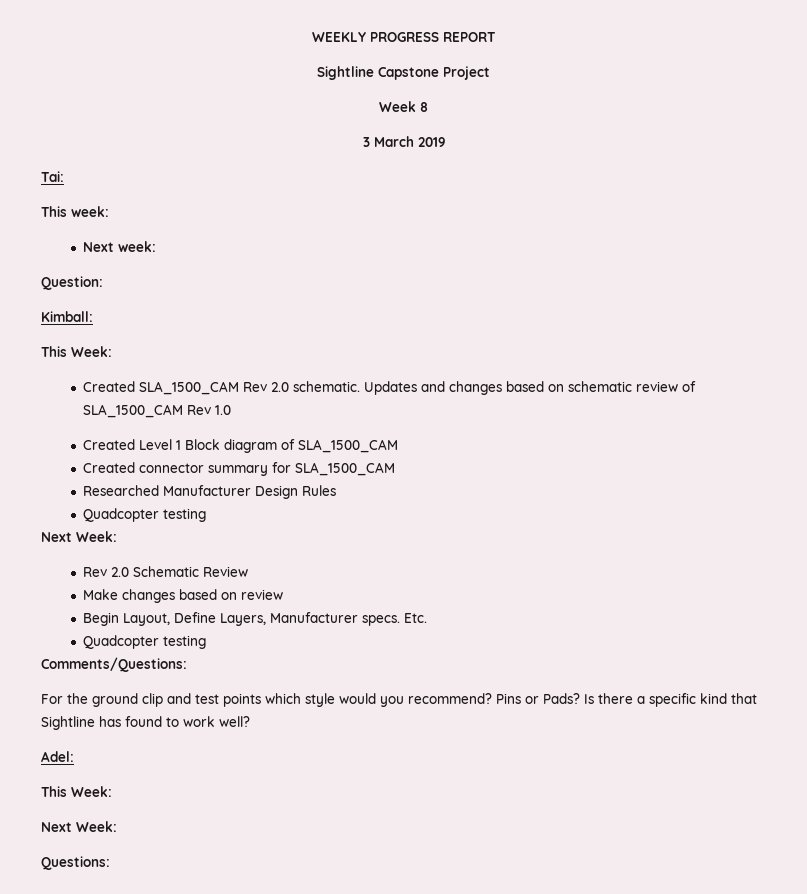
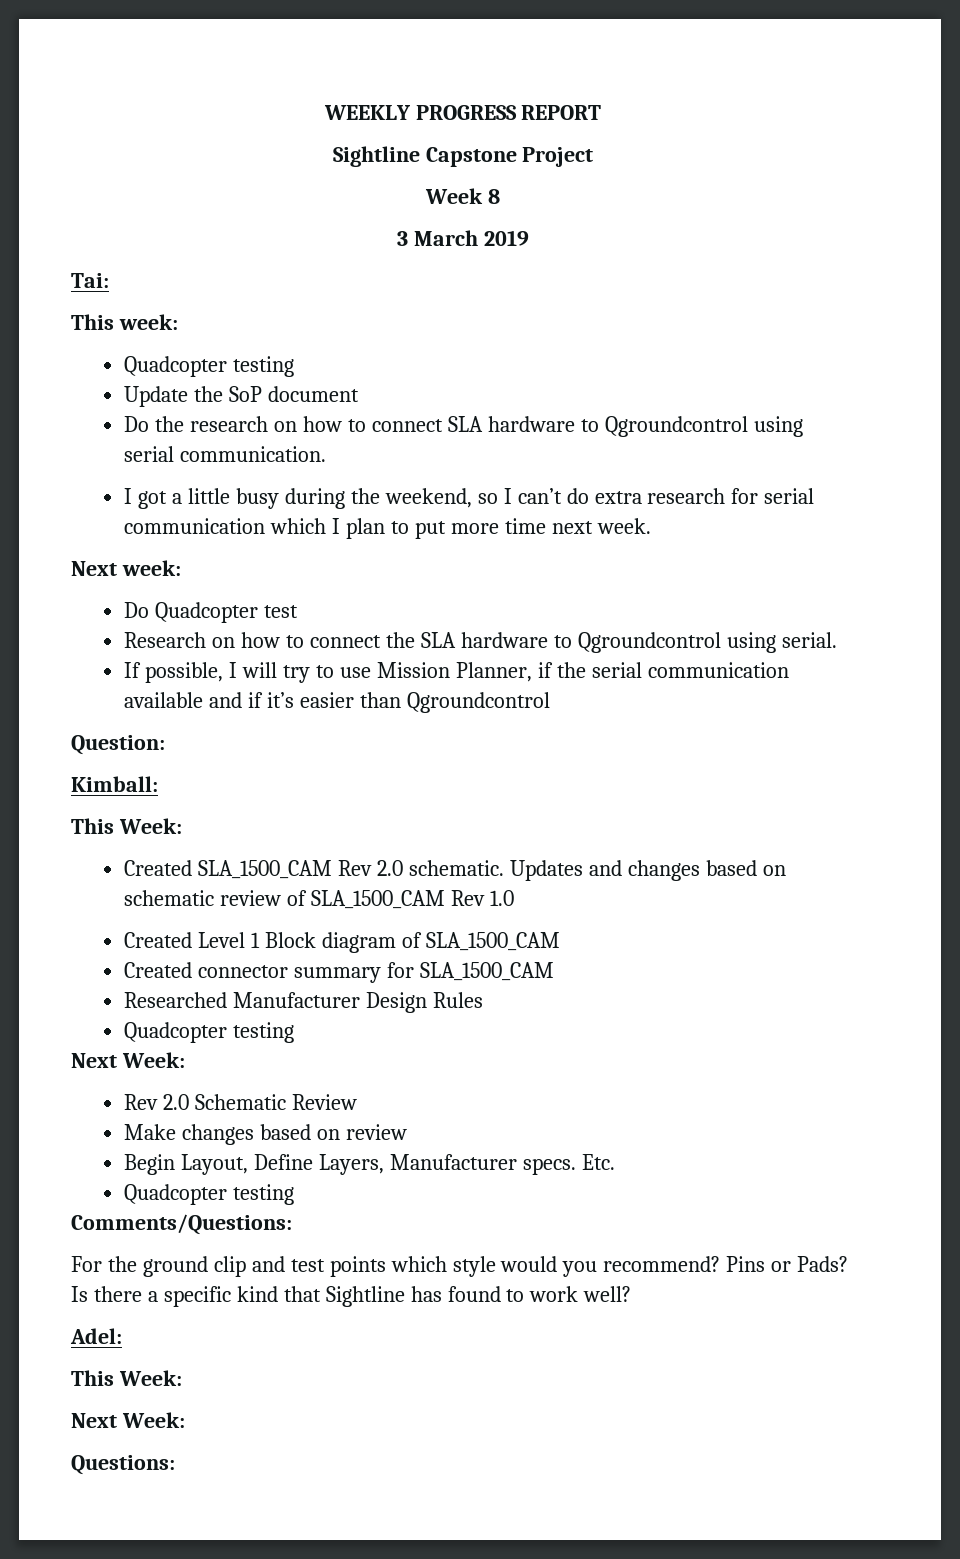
[82,241,156,252] Next week: -> [124,356,295,377] [124,386,360,407] [124,416,803,437] [124,446,327,462] [124,488,815,509] [124,518,651,539] [71,560,181,576] [124,602,299,623] [124,632,837,653] [124,662,789,683] [124,692,550,713] Quadcopter testing // Update the SoP document // Do the research on how to connect SLA hardware to Qgroundcontrol using serial communication. // I got a little busy during the weekend, so I can’t do extra research for serial communication which I plan to put more time next week. // Next week: // Do Quadcopter test // Research on how to connect the SLA hardware to Qgroundcontrol using serial. // If possible, I will try to use Mission Planner, if the serial communication available and if it’s easier than Qgroundcontrol

